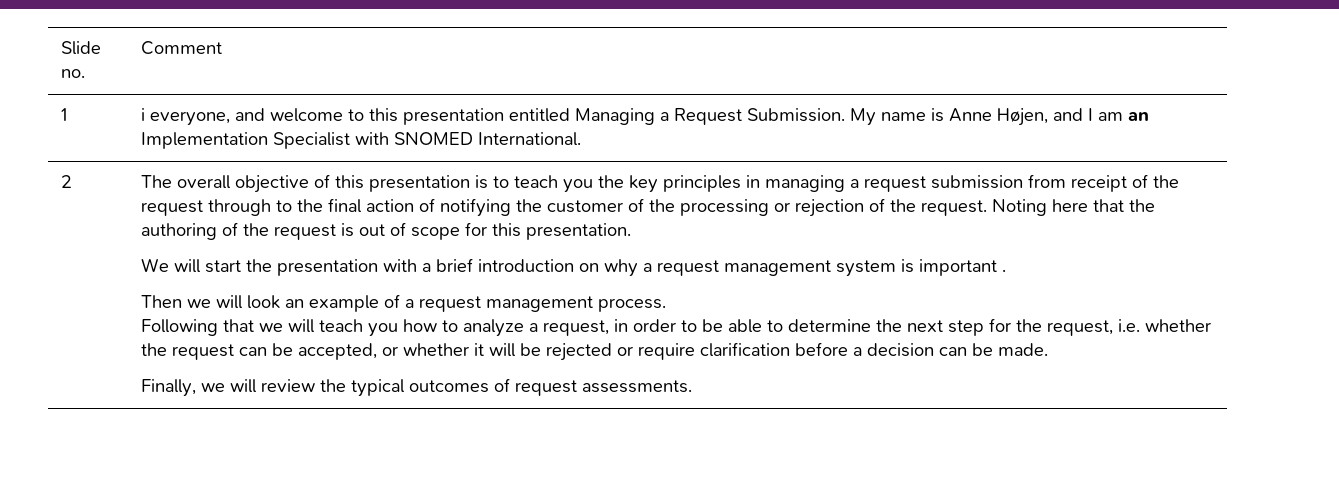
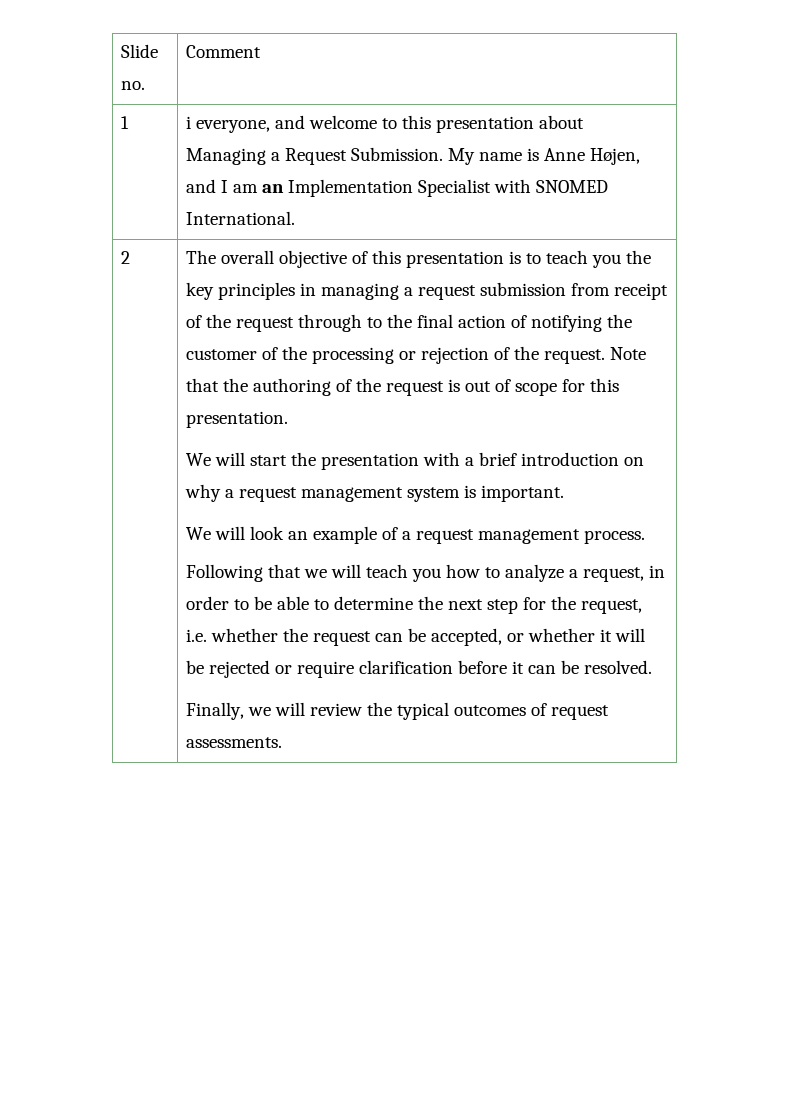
[509,108,571,122] entitled -> [539,115,585,129] about
[992,199,1089,216] Noting here -> [610,347,647,360] Note
[919,259,1007,276] [141,295,212,308] important . // Then we -> [481,485,565,502] [186,527,212,540] important. // We
[853,343,1049,357] a decision can be made. -> [512,660,653,674] it can be resolved.

